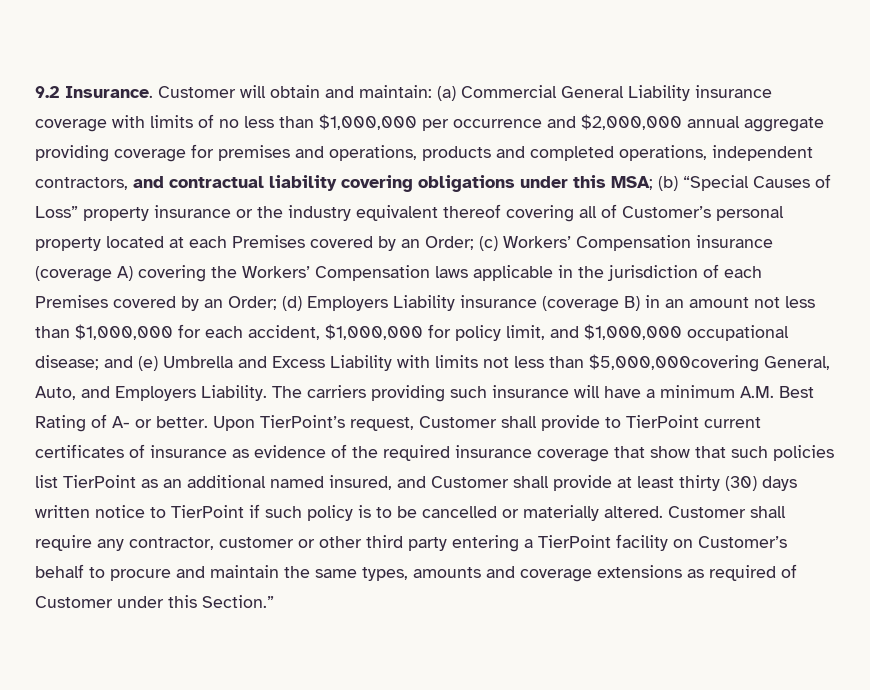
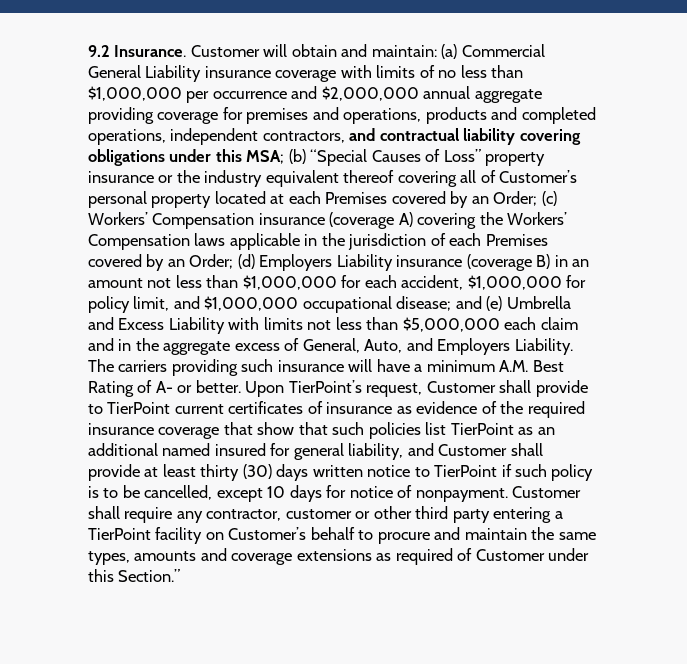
[589,354,759,372] $5,000,000covering -> [402,317,578,332] [88,338,300,355] $5,000,000 each claim and in the aggregate excess of
[329,475,392,490] insured, -> [214,443,404,460] insured for general liability,
[422,505,663,521] cancelled or materially altered. -> [144,485,508,502] cancelled, except 10 days for notice of nonpayment.

